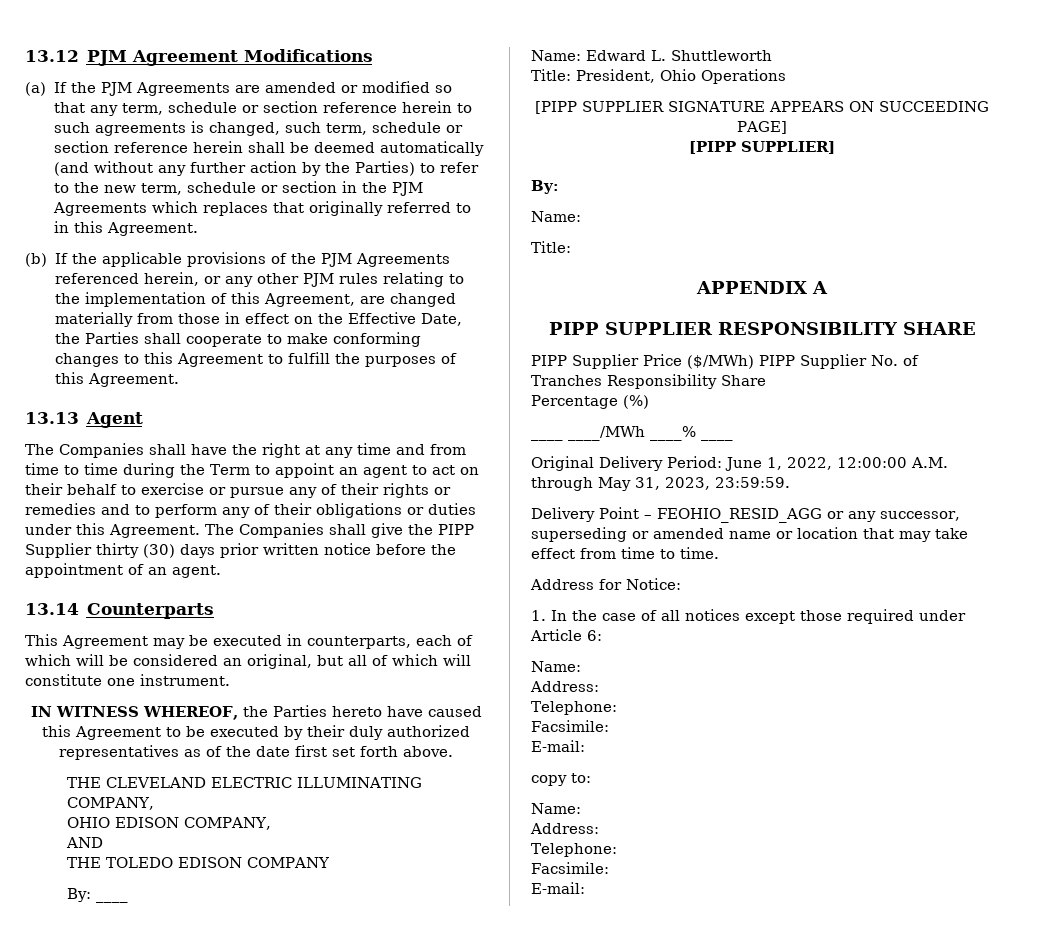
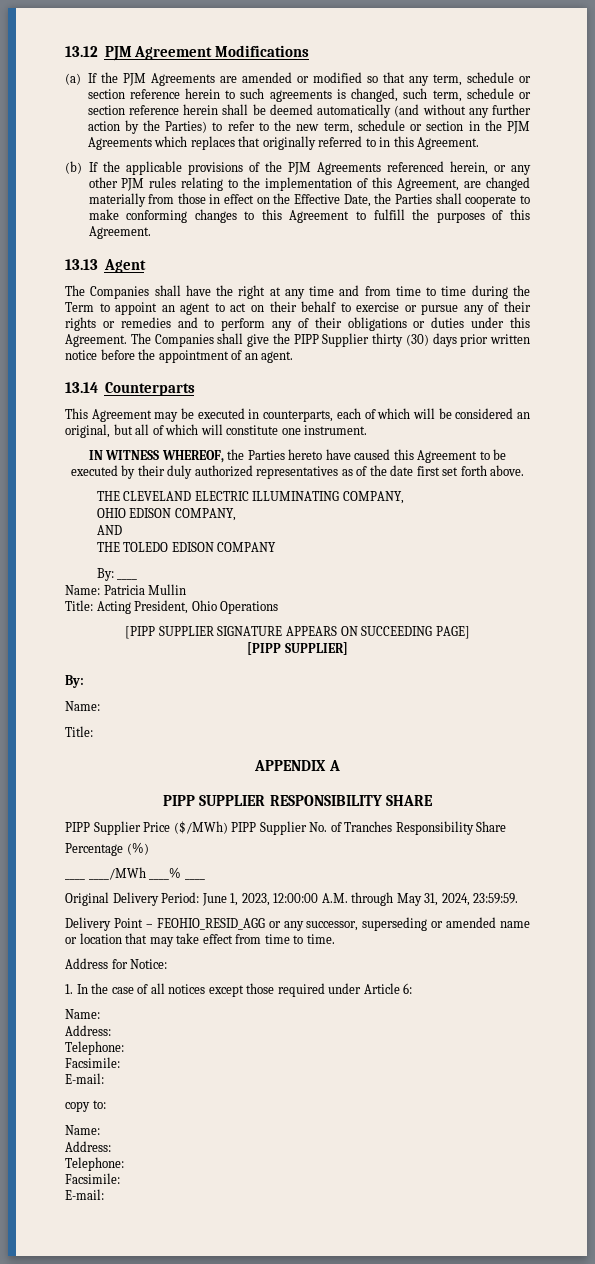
[586,50,772,61] [531,69,571,81] Edward L. Shuttleworth // Title: -> [103,584,187,595] [65,600,131,614] Patricia Mullin // Title: Acting
[787,457,832,470] 2022, -> [241,893,270,906] 2023,
[665,477,710,490] 2023, -> [441,893,470,906] 2024,

